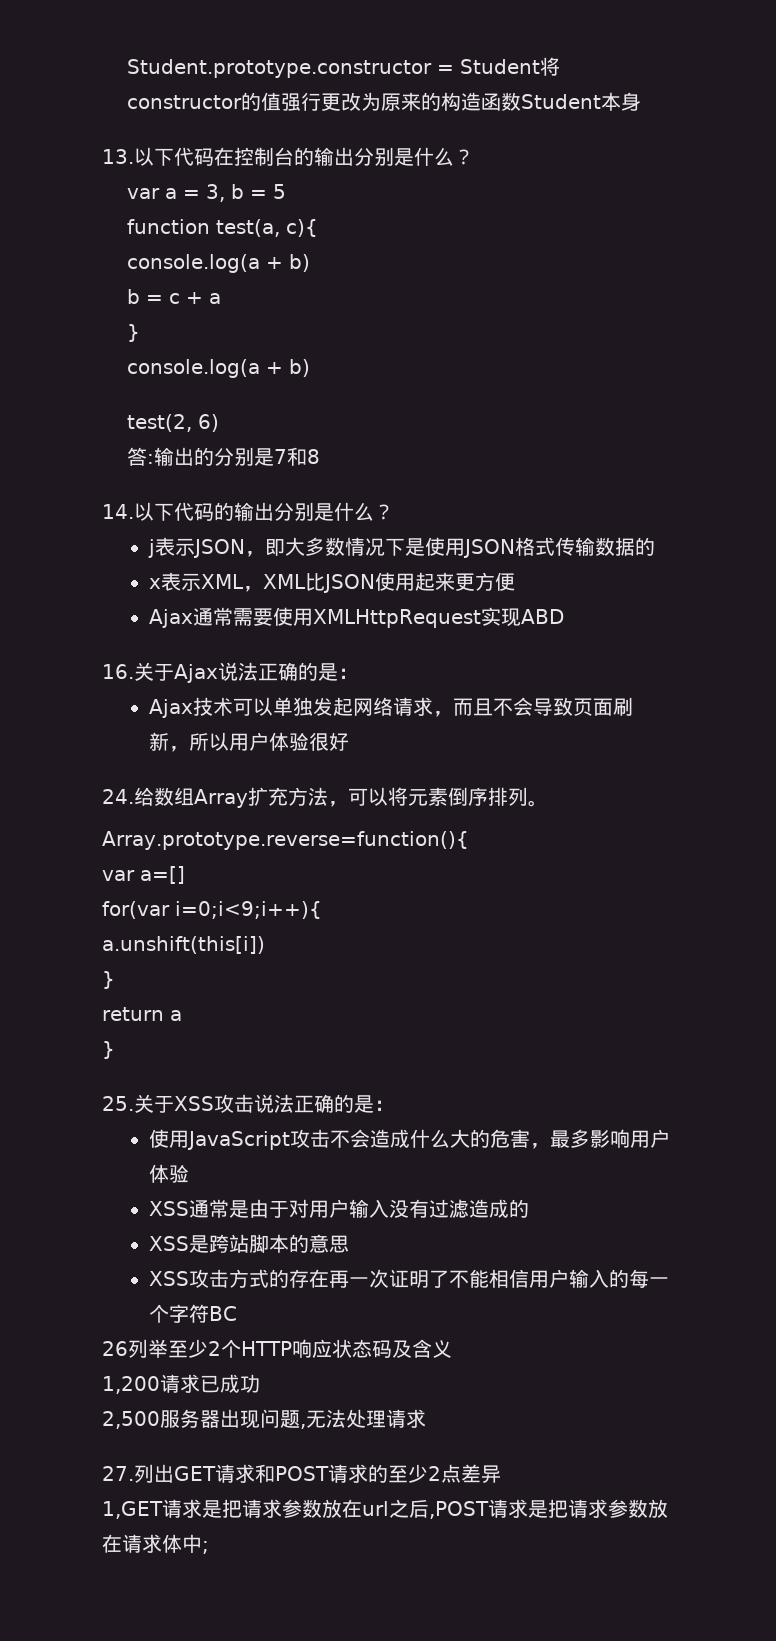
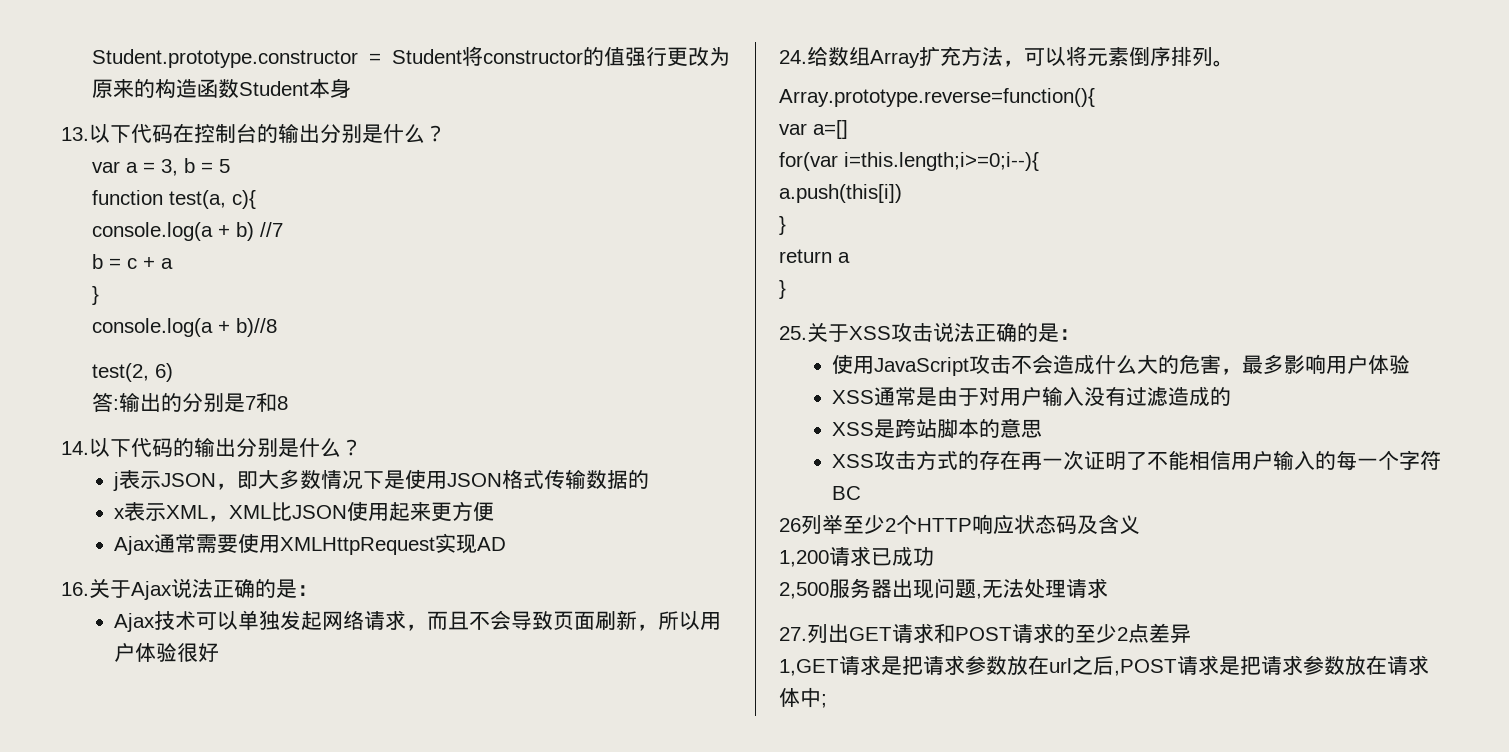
(311, 263) none -> [259,222,283,237] //7
[289,359,311,377] b) -> [235,318,277,337] b)//8
[521,609,565,624] ABD -> [477,537,507,551] AD
[175,901,322,919] [102,936,265,954] i=0;i<9;i++){ // a.unshift(this[i]) -> [844,152,1039,171] [779,184,902,203] i=this.length;i>=0;i--){ // a.push(this[i])

